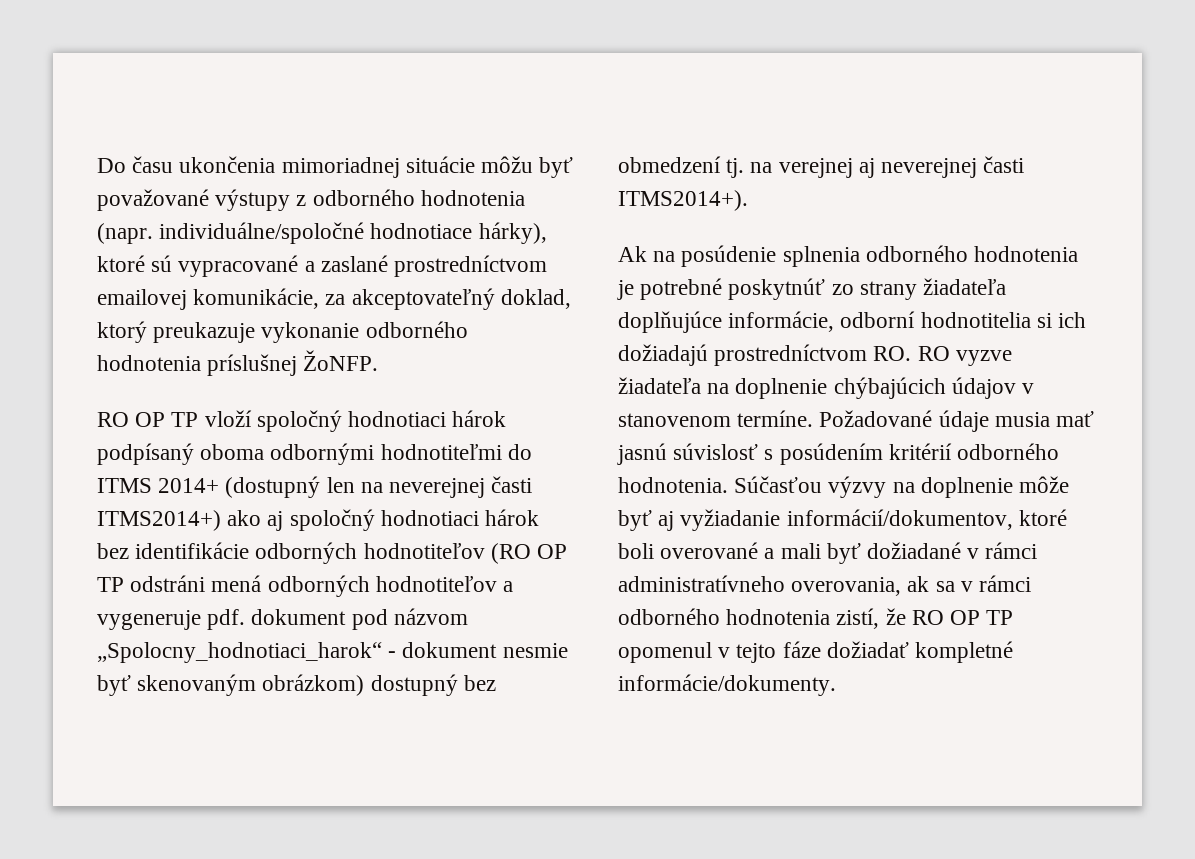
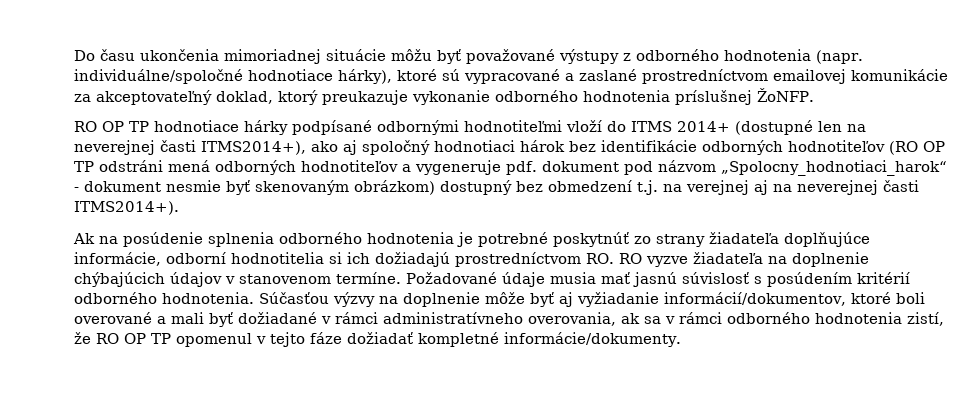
[193,288,320,309] komunikácie, -> [851,69,948,81] komunikácie
[204,410,507,432] [97,443,265,465] vloží spoločný hodnotiaci hárok podpísaný oboma -> [154,120,372,135] hodnotiace hárky podpísané
(502, 452) none -> [566,120,602,132] vloží
[225,476,321,498] (dostupný -> [735,120,813,135] (dostupné
[97,510,221,531] ITMS2014+) -> [201,141,306,155] ITMS2014+),
[726,158,745,178] tj. -> [637,180,658,195] t.j.
(875, 168) none -> [773,184,792,192] na

